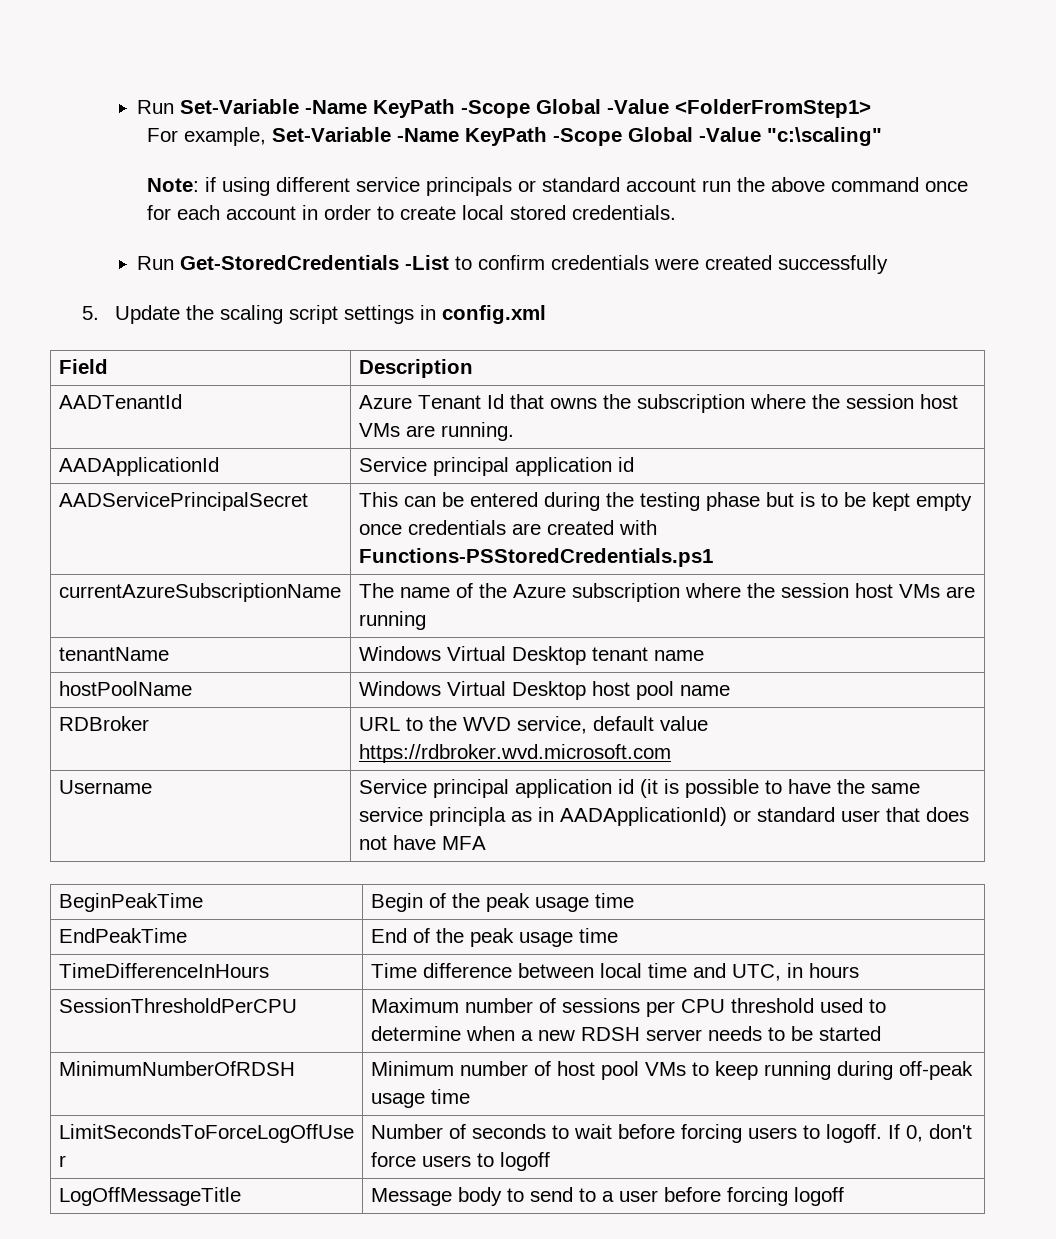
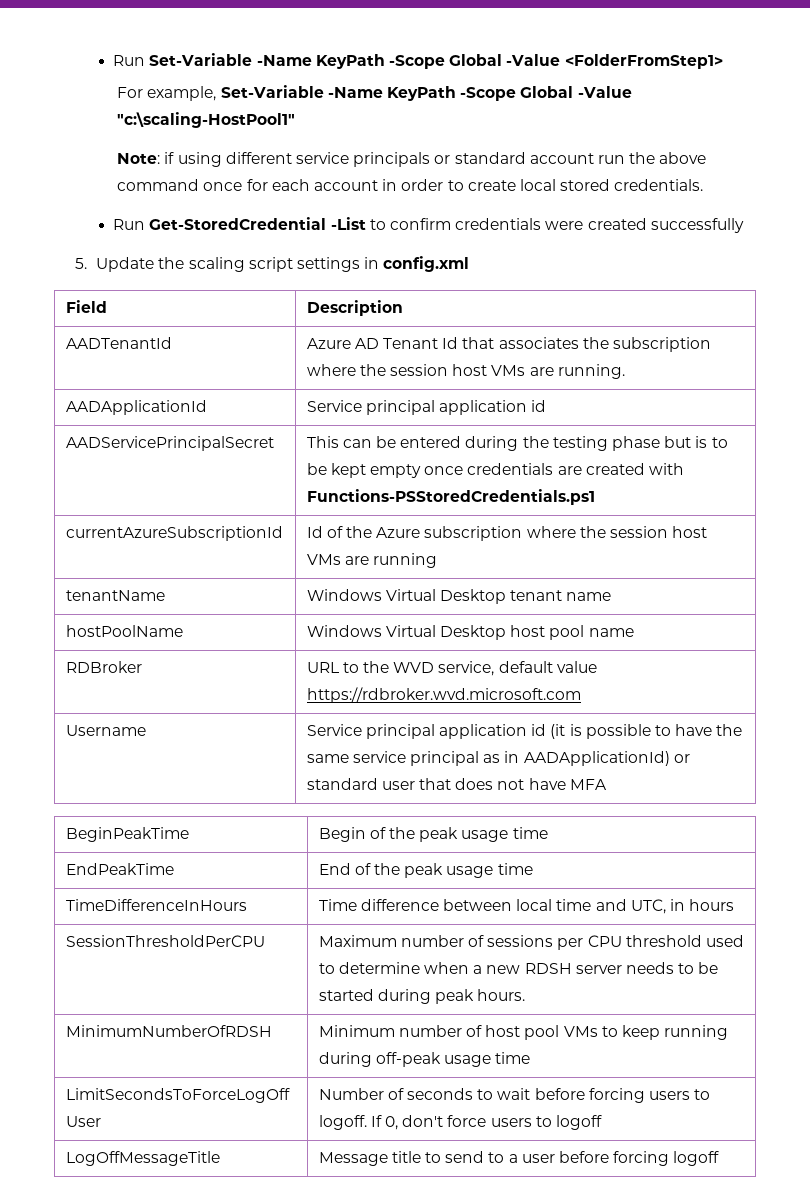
[767,127,883,146] "c:\scaling" -> [117,112,296,128] "c:\scaling-HostPool1"
[180,255,400,270] Get-StoredCredentials -> [149,217,327,230] Get-StoredCredential
(412, 402) none -> [354,338,379,349] AD
[549,398,597,409] owns -> [498,337,579,349] associates
[58,583,341,602] [358,583,450,598] currentAzureSubscriptionName | The name -> [65,526,283,541] [306,526,323,538] currentAzureSubscriptionId | Id
[428,807,506,826] principla -> [410,751,480,766] principal
(881, 1033) none -> [377,989,526,1004] during peak hours.
[457,1187,502,1206] body -> [391,1151,421,1163] title

